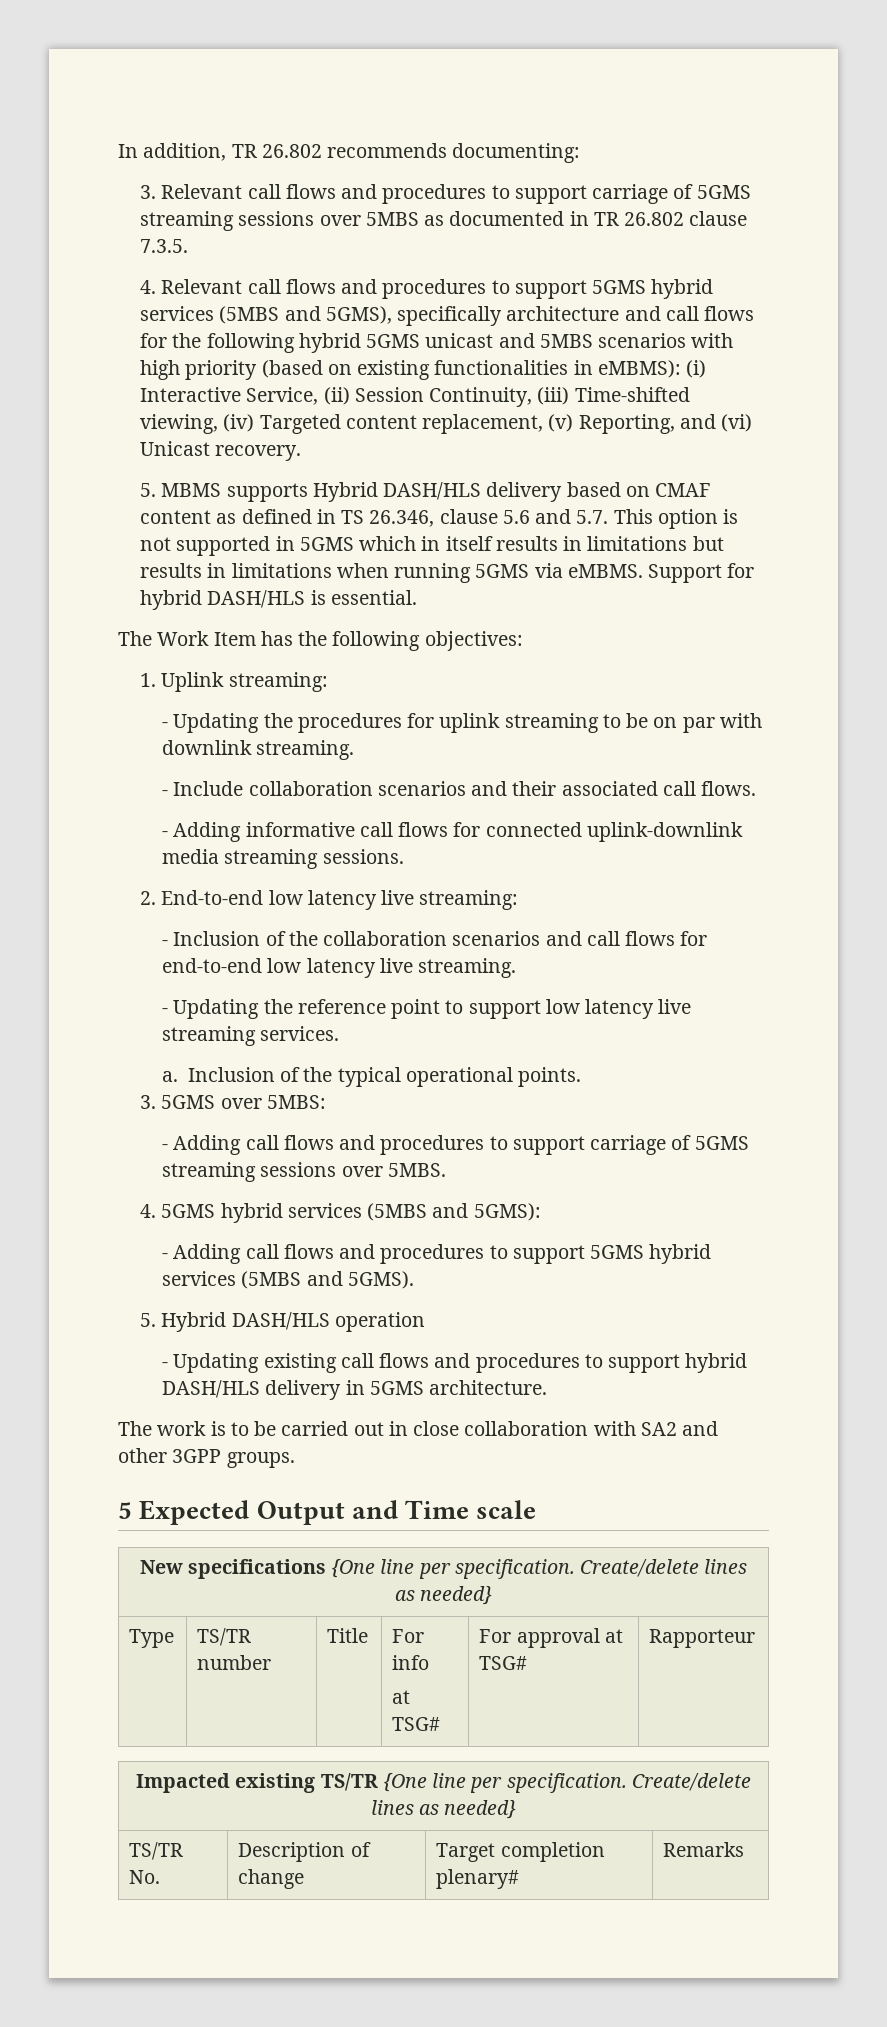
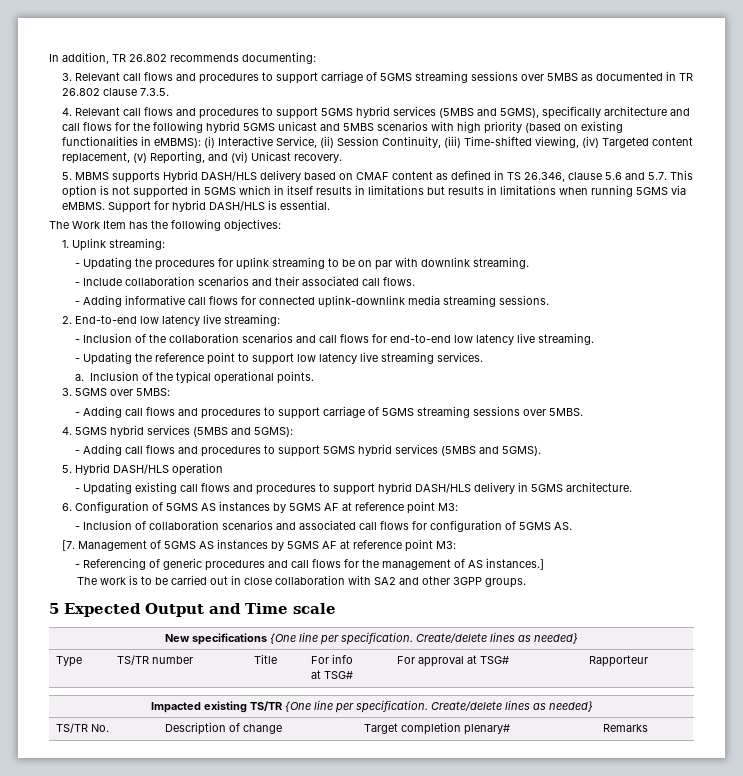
(548, 1387) none -> [62,501,459,514] [75,520,573,532] [62,539,457,552] [75,558,545,571] // 6. Configuration of 5GMS AS instances by 5GMS AF at reference point M3: // - Inclusion of collaboration scenarios and associated call flows for configuration of 5GMS AS. // [7. Management of 5GMS AS instances by 5GMS AF at reference point M3: // - Referencing of generic procedures and call flows for the management of AS instances.]

